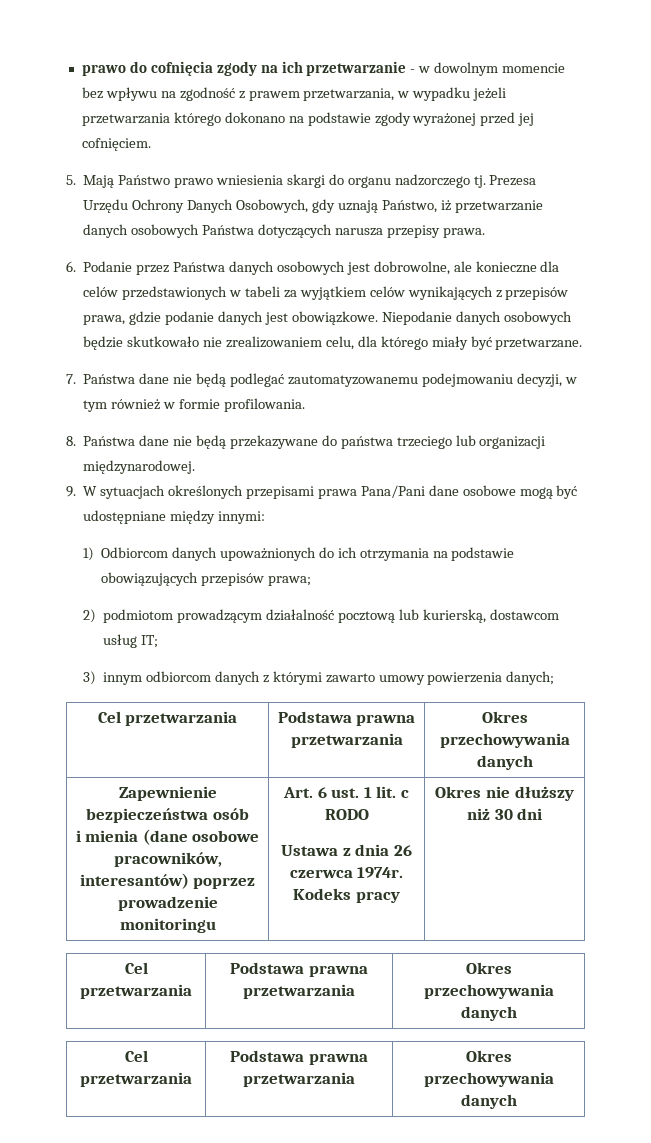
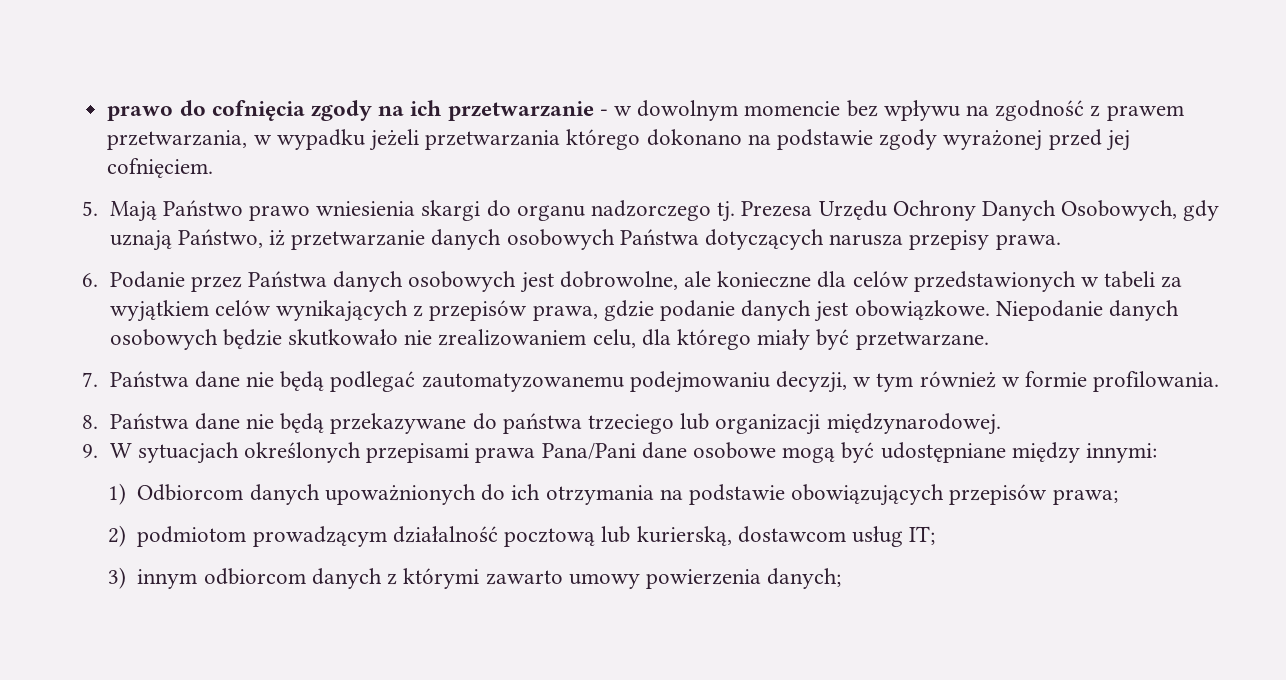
[97,711,238,726] [277,711,416,726] [290,733,403,748] [481,711,528,723] [439,733,570,748] [476,755,533,770] [118,786,217,801] [86,808,249,823] [75,829,260,845] [113,852,222,867] [79,873,256,889] [117,896,218,911] [119,918,216,933] [283,786,409,798] [324,809,369,820] [281,844,412,856] [289,867,404,878] [293,888,400,903] [435,786,574,801] [466,808,543,820] [124,962,148,974] [80,984,192,999] [230,962,368,977] [243,984,355,999] [465,962,512,974] [423,984,554,999] [460,1006,517,1021] [124,1050,148,1062] [80,1072,192,1087] [230,1050,368,1065] [243,1072,355,1087] [465,1050,512,1062] [423,1072,554,1087] [460,1094,517,1109] // Cel przetwarzania | Podstawa prawna przetwarzania | Okres przechowywania danych // Zapewnienie bezpieczeństwa osób // i mienia (dane osobowe pracowników, interesantów) poprzez prowadzenie monitoringu | Art. 6 ust. 1 lit. c RODO // Ustawa z dnia 26 czerwca 1974r. Kodeks pracy | Okres nie dłuższy niż 30 dni // Cel przetwarzania | Podstawa prawna przetwarzania | Okres przechowywania danych // Cel przetwarzania | Podstawa prawna przetwarzania | Okres przechowywania danych -> (842, 578) none

